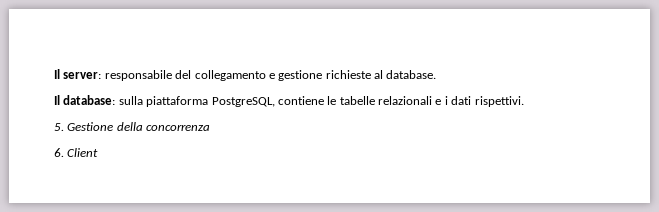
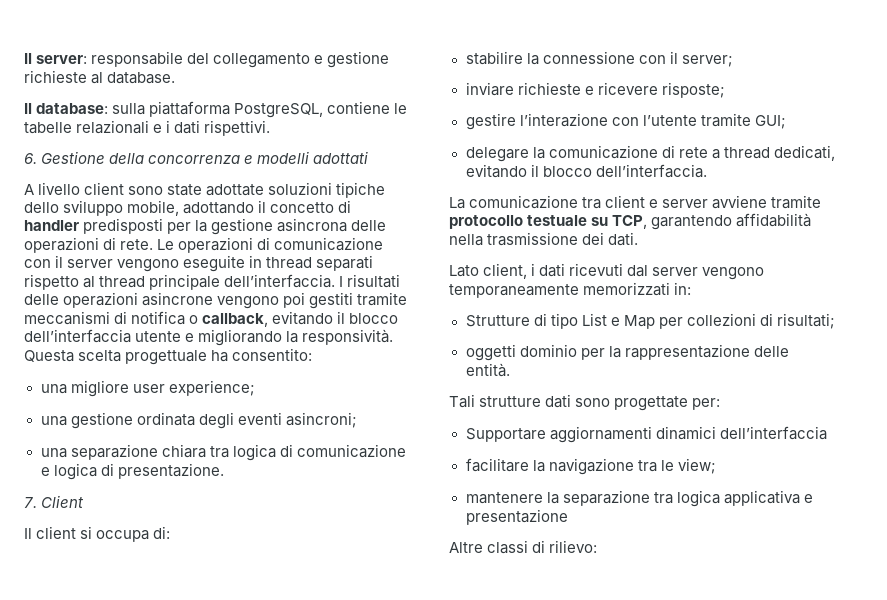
[54,123,64,131] 5. -> [24,153,37,164] 6.
[54,148,99,157] // 6. Client -> [244,151,369,164] [24,182,386,198] [24,200,352,216] [24,218,387,235] [24,237,384,253] [24,255,374,272] [24,274,401,290] [24,292,408,309] [24,311,399,327] [24,329,394,346] [24,348,313,365] [40,380,255,397] [40,412,357,429] [40,444,406,461] [40,463,224,480] [24,495,85,508] [24,526,171,542] [465,51,733,67] [465,82,725,98] [465,113,786,130] [465,145,835,162] [465,164,707,178] [449,195,822,209] [449,213,812,230] [449,232,639,246] [449,263,765,280] [449,282,692,298] [465,313,835,329] [465,344,789,361] [465,363,510,377] [449,394,721,411] [465,426,827,443] [465,458,716,475] [465,490,813,507] [465,509,568,525] [449,540,598,554] e modelli adottati // A livello client sono state adottate soluzioni tipiche dello sviluppo mobile, adottando il concetto di handler predisposti per la gestione asincrona delle operazioni di rete. Le operazioni di comunicazione con il server vengono eseguite in thread separati rispetto al thread principale dell’interfaccia. I risultati delle operazioni asincrone vengono poi gestiti tramite meccanismi di notifica o callback, evitando il blocco dell’interfaccia utente e migliorando la responsività. Questa scelta progettuale ha consentito: // una migliore user experience; // una gestione ordinata degli eventi asincroni; // una separazione chiara tra logica di comunicazione e logica di presentazione. // 7. Client // Il client si occupa di: // stabilire la connessione con il server; // inviare richieste e ricevere risposte; // gestire l’interazione con l’utente tramite GUI; // delegare la comunicazione di rete a thread dedicati, evitando il blocco dell’interfaccia. // La comunicazione tra client e server avviene tramite protocollo testuale su TCP, garantendo affidabilità nella trasmissione dei dati. // Lato client, i dati ricevuti dal server vengono temporaneamente memorizzati in: // Strutture di tipo List e Map per collezioni di risultati; // oggetti dominio per la rappresentazione delle entità. // Tali strutture dati sono progettate per: // Supportare aggiornamenti dinamici dell’interfaccia // facilitare la navigazione tra le view; // mantenere la separazione tra logica applicativa e presentazione // Altre classi di rilievo:

